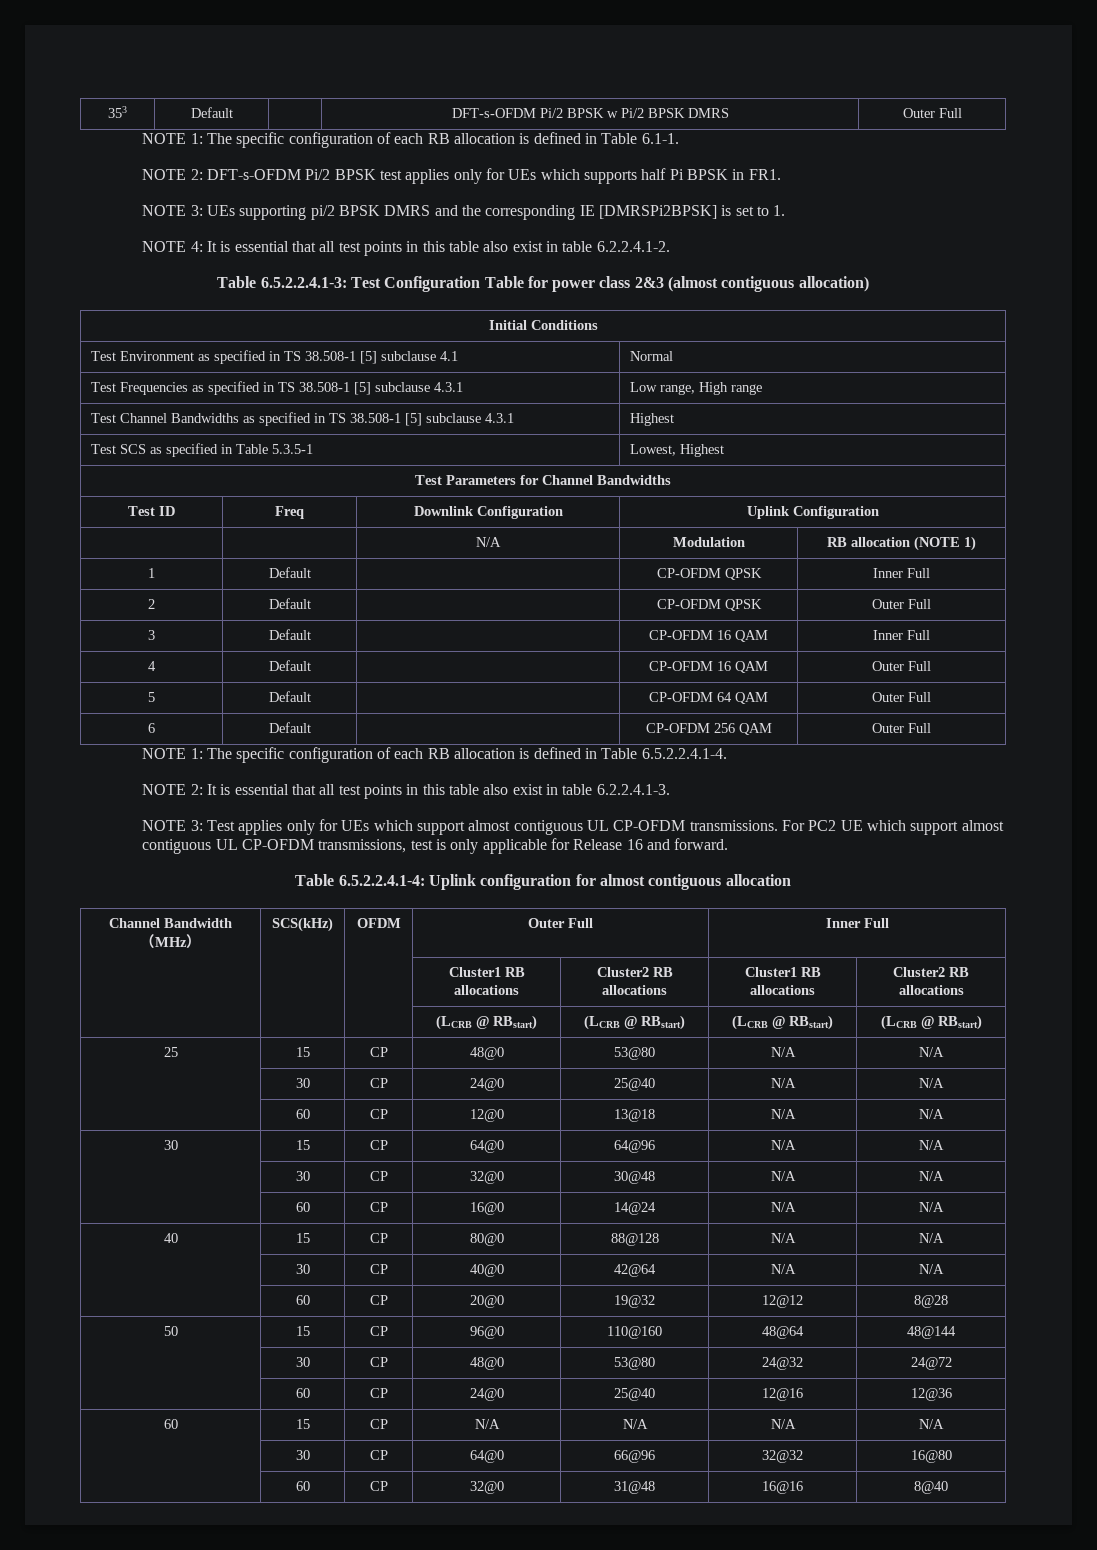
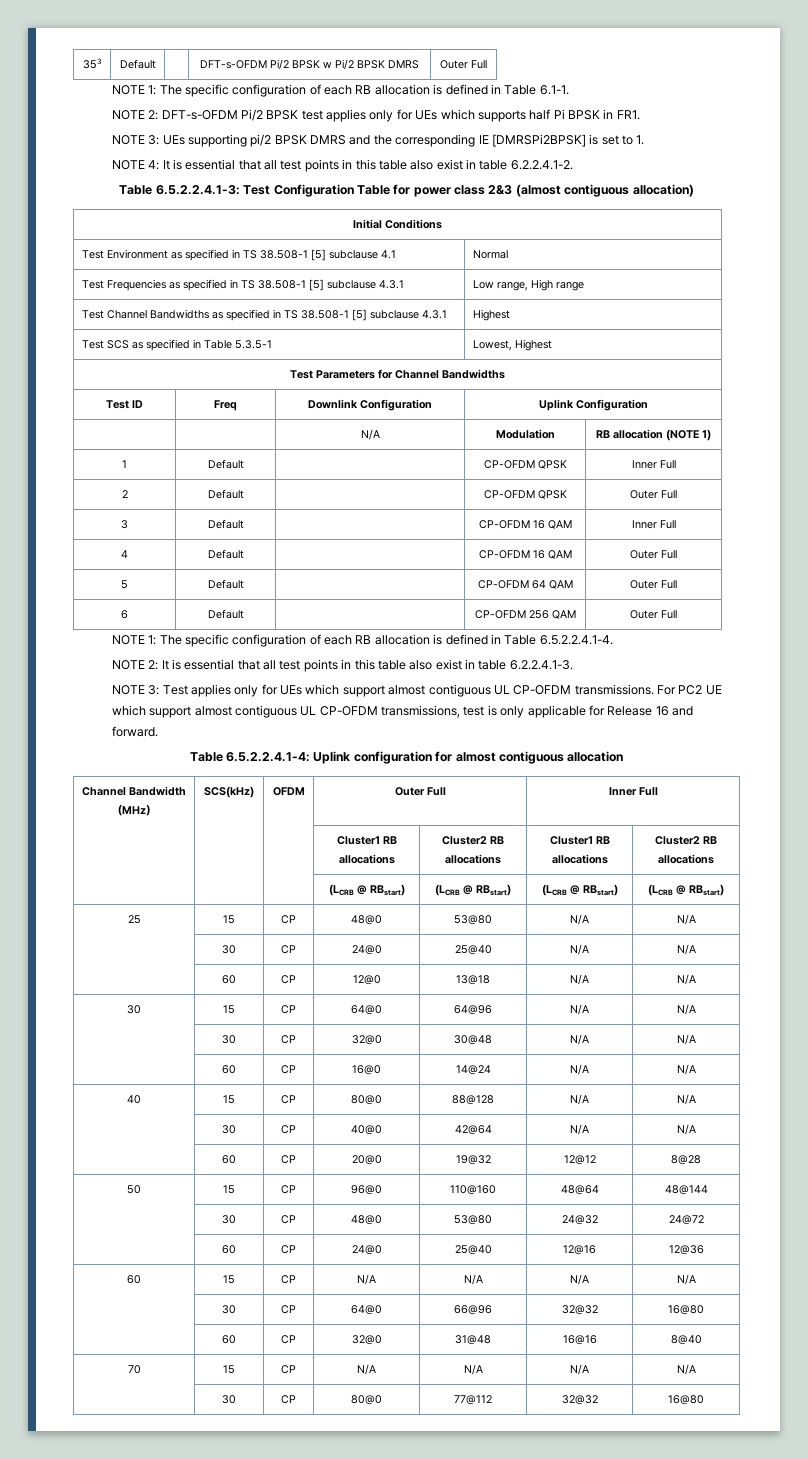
(948, 1487) none -> [127,1365,141,1374] [223,1365,235,1374] [281,1365,296,1374] [357,1364,376,1375] [463,1364,483,1375] [570,1364,589,1375] [676,1364,696,1375] [222,1395,236,1404] [281,1395,296,1404] [351,1395,382,1405] [454,1395,492,1405] [561,1395,598,1405] [668,1395,704,1405] // 70 | 15 | CP | N/A | N/A | N/A | N/A // | 30 | CP | 80@0 | 77@112 | 32@32 | 16@80

